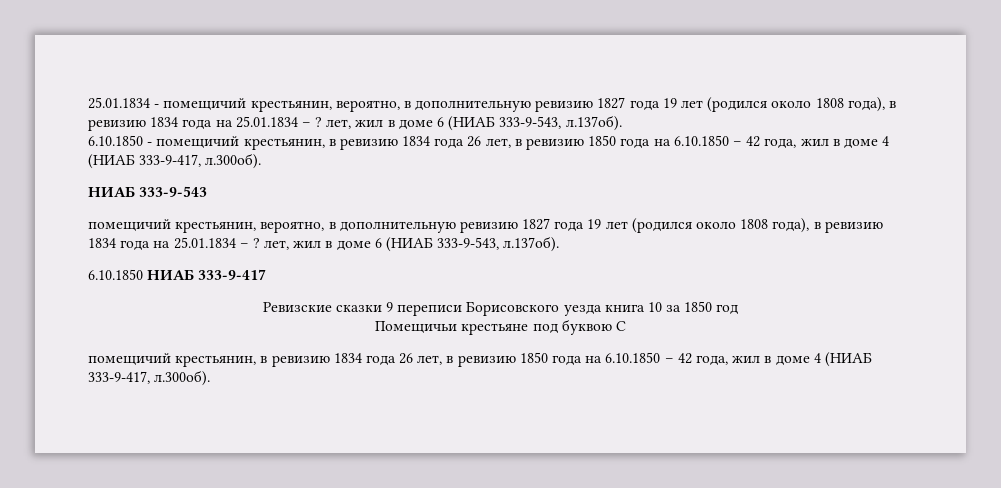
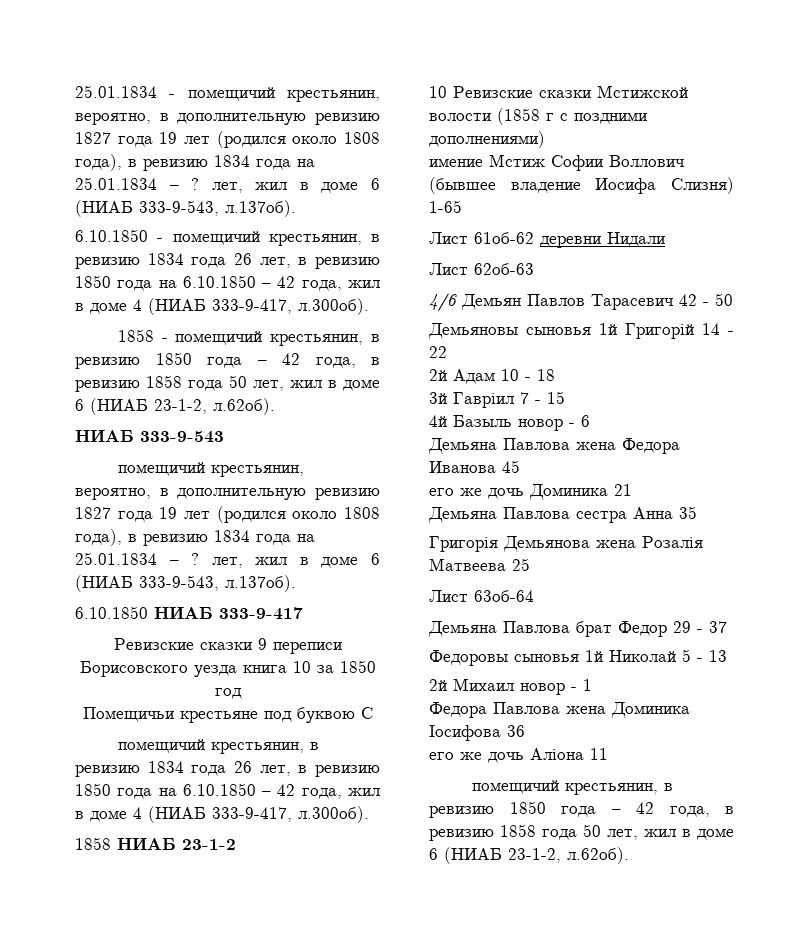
(262, 161) none -> [117,329,380,346] [75,352,380,369] [75,375,380,392] [75,398,275,415] // 1858 - помещичий крестьянин, в ревизию 1850 года – 42 года, в ревизию 1858 года 50 лет, жил в доме 6 (НИАБ 23-1-2, л.62об).
(211, 378) none -> [75,837,236,850] [429,85,688,98] [429,108,647,125] [429,131,545,148] [429,154,684,171] [429,177,734,194] [429,200,462,213] [429,232,665,248] [429,263,534,275] [429,293,733,312] [428,323,734,339] [429,346,447,358] [429,369,555,384] [429,391,565,408] [429,415,590,431] [428,438,680,454] [429,460,520,473] [429,484,632,500] [428,506,697,523] [429,536,703,552] [429,558,530,571] [429,590,534,602] [428,621,727,637] [429,649,727,666] [429,678,592,695] [429,702,690,718] [429,725,525,741] [429,748,608,763] [471,780,673,795] [429,801,734,818] [429,824,734,841] [429,847,629,864] // 1858 НИАБ 23-1-2 // 10 Ревизские сказки Мстижской волости (1858 г с поздними дополнениями) // имение Мстиж Софии Воллович (бывшее владение Иосифа Слизня) 1-65 // Лист 61об-62 деревни Нидали // Лист 62об-63 // 4/6 Демьян Павлов Тарасевич 42 - 50 // Демьяновы сыновья 1й Григорiй 14 - 22 // 2й Адам 10 - 18 // 3й Гаврiил 7 - 15 // 4й Базыль новор - 6 // Демьяна Павлова жена Федора Иванова 45 // его же дочь Доминика 21 // Демьяна Павлова сестра Анна 35 // Григорiя Демьянова жена Розалiя Матвеева 25 // Лист 63об-64 // Демьяна Павлова брат Федор 29 - 37 // Федоровы сыновья 1й Николай 5 - 13 // 2й Михаил новор - 1 // Федора Павлова жена Доминика Iосифова 36 // его же дочь Алiона 11 // помещичий крестьянин, в ревизию 1850 года – 42 года, в ревизию 1858 года 50 лет, жил в доме 6 (НИАБ 23-1-2, л.62об).

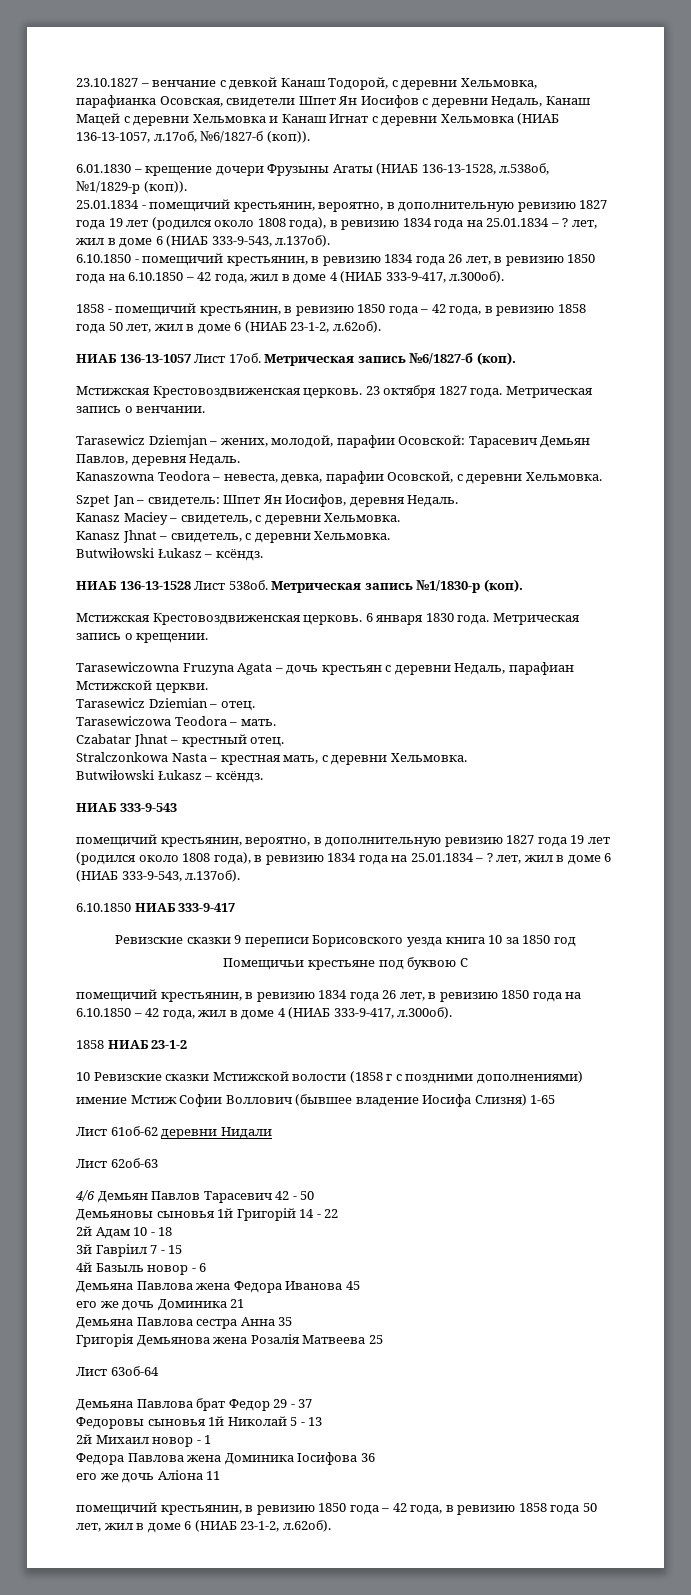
(75, 91) none -> [76,77,537,90] [76,95,590,108] [76,113,560,126] [76,131,310,143] [76,163,550,176] [76,181,187,194] 23.10.1827 – венчание с девкой Канаш Тодорой, с деревни Хельмовка, парафианка Осовская, свидетели Шпет Ян Иосифов с деревни Недаль, Канаш Мацей с деревни Хельмовка и Канаш Игнат с деревни Хельмовка (НИАБ 136-13-1057, л.17об, №6/1827-б (коп)). // 6.01.1830 – крещение дочери Фрузыны Агаты (НИАБ 136-13-1528, л.538об, №1/1829-р (коп)). //
(275, 406) none -> [76,352,516,366] [76,385,593,398] [76,406,206,413] [76,435,591,448] [76,454,241,466] [76,471,602,484] [76,494,459,507] [76,512,401,525] [76,530,391,543] [76,548,263,561] [76,579,523,593] [76,613,580,625] [76,633,209,643] [76,662,574,675] [76,680,208,693] [76,698,255,711] [76,716,276,726] [76,734,285,747] [76,752,467,765] [76,770,263,783] // НИАБ 136-13-1057 Лист 17об. Метрическая запись №6/1827-б (коп). // Мстижская Крестовоздвиженская церковь. 23 октября 1827 года. Метрическая запись о венчании. // Tarasewicz Dziemjan – жених, молодой, парафии Осовской: Тарасевич Демьян Павлов, деревня Недаль. // Kanaszowna Teodora – невеста, девка, парафии Осовской, с деревни Хельмовка. // Szpet Jan – свидетель: Шпет Ян Иосифов, деревня Недаль. // Kanasz Maciey – свидетель, с деревни Хельмовка. // Kanasz Jhnat – свидетель, с деревни Хельмовка. // Butwiłowski Łukasz – ксёндз. // НИАБ 136-13-1528 Лист 538об. Метрическая запись №1/1830-р (коп). // Мстижская Крестовоздвиженская церковь. 6 января 1830 года. Метрическая запись о крещении. // Tarasewiczowna Fruzyna Agata – дочь крестьян с деревни Недаль, парафиан Мстижской церкви. // Tarasewicz Dziemian – отец. // Tarasewiczowa Teodora – мать. // Czabatar Jhnat – крестный отец. // Stralczonkowa Nasta – крестная мать, с деревни Хельмовка. // Butwiłowski Łukasz – ксёндз.

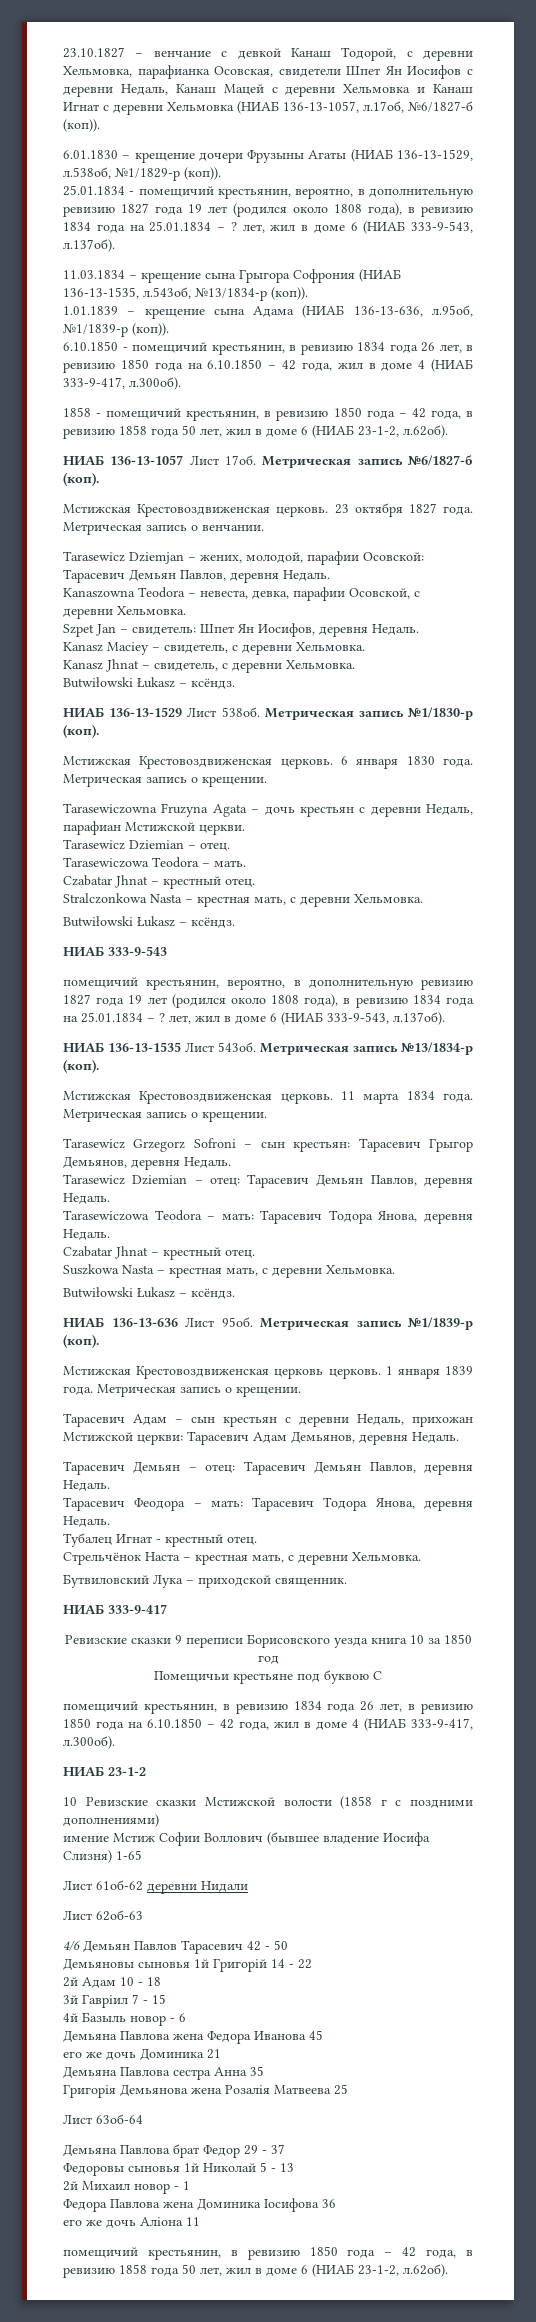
[421,164,496,175] 136-13-1528, -> [396,149,473,161] 136-13-1529,
(331, 241) none -> [63,269,401,283] [63,287,308,301] [63,305,473,319] [63,323,169,337] // 11.03.1834 – крещение сына Грыгора Софрония (НИАБ 136-13-1535, л.543об, №13/1834-р (коп)). // 1.01.1839 – крещение сына Адама (НИАБ 136-13-636, л.95об, №1/1839-р (коп)).
[119,581,191,590] 136-13-1528 -> [109,707,183,717] 136-13-1529
[76,903,131,912] 6.10.1850 -> [63,1042,473,1055] [63,1059,99,1073] [63,1091,473,1104] [63,1109,267,1122] [63,1138,473,1152] [63,1156,231,1170] [63,1174,473,1188] [63,1193,110,1204] [63,1210,473,1224] [63,1229,110,1240] [63,1246,255,1260] [63,1264,395,1278] [63,1287,235,1299] [63,1317,473,1330] [63,1334,99,1348] [63,1366,474,1379] [63,1384,301,1397] [63,1413,473,1427] [63,1431,459,1445] [63,1461,473,1475] [63,1480,110,1491] [63,1497,473,1511] [63,1516,110,1527] [63,1533,257,1547] [63,1552,421,1565] [63,1574,347,1588] НИАБ 136-13-1535 Лист 543об. Метрическая запись №13/1834-р (коп). // Мстижская Крестовоздвиженская церковь. 11 марта 1834 года. Метрическая запись о крещении. // Tarasewicz Grzegorz Sofroni – сын крестьян: Тарасевич Грыгор Демьянов, деревня Недаль. // Tarasewicz Dziemian – отец: Тарасевич Демьян Павлов, деревня Недаль. // Tarasewiczowa Teodora – мать: Тарасевич Тодора Янова, деревня Недаль. // Czabatar Jhnat – крестный отец. // Suszkowa Nasta – крестная мать, с деревни Хельмовка. // Butwiłowski Łukasz – ксёндз. // НИАБ 136-13-636 Лист 95об. Метрическая запись №1/1839-р (коп). // Мстижская Крестовоздвиженская церковь церковь. 1 января 1839 года. Метрическая запись о крещении. // Тарасевич Адам – сын крестьян с деревни Недаль, прихожан Мстижской церкви: Тарасевич Адам Демьянов, деревня Недаль. // Тарасевич Демьян – отец: Тарасевич Демьян Павлов, деревня Недаль. // Тарасевич Феодора – мать: Тарасевич Тодора Янова, деревня Недаль. // Тубалец Игнат - крестный отец. // Стрельчёнок Наста – крестная мать, с деревни Хельмовка. // Бутвиловский Лука – приходской священник. //
[76,1040,104,1049] 1858 -> (115, 1742) none

